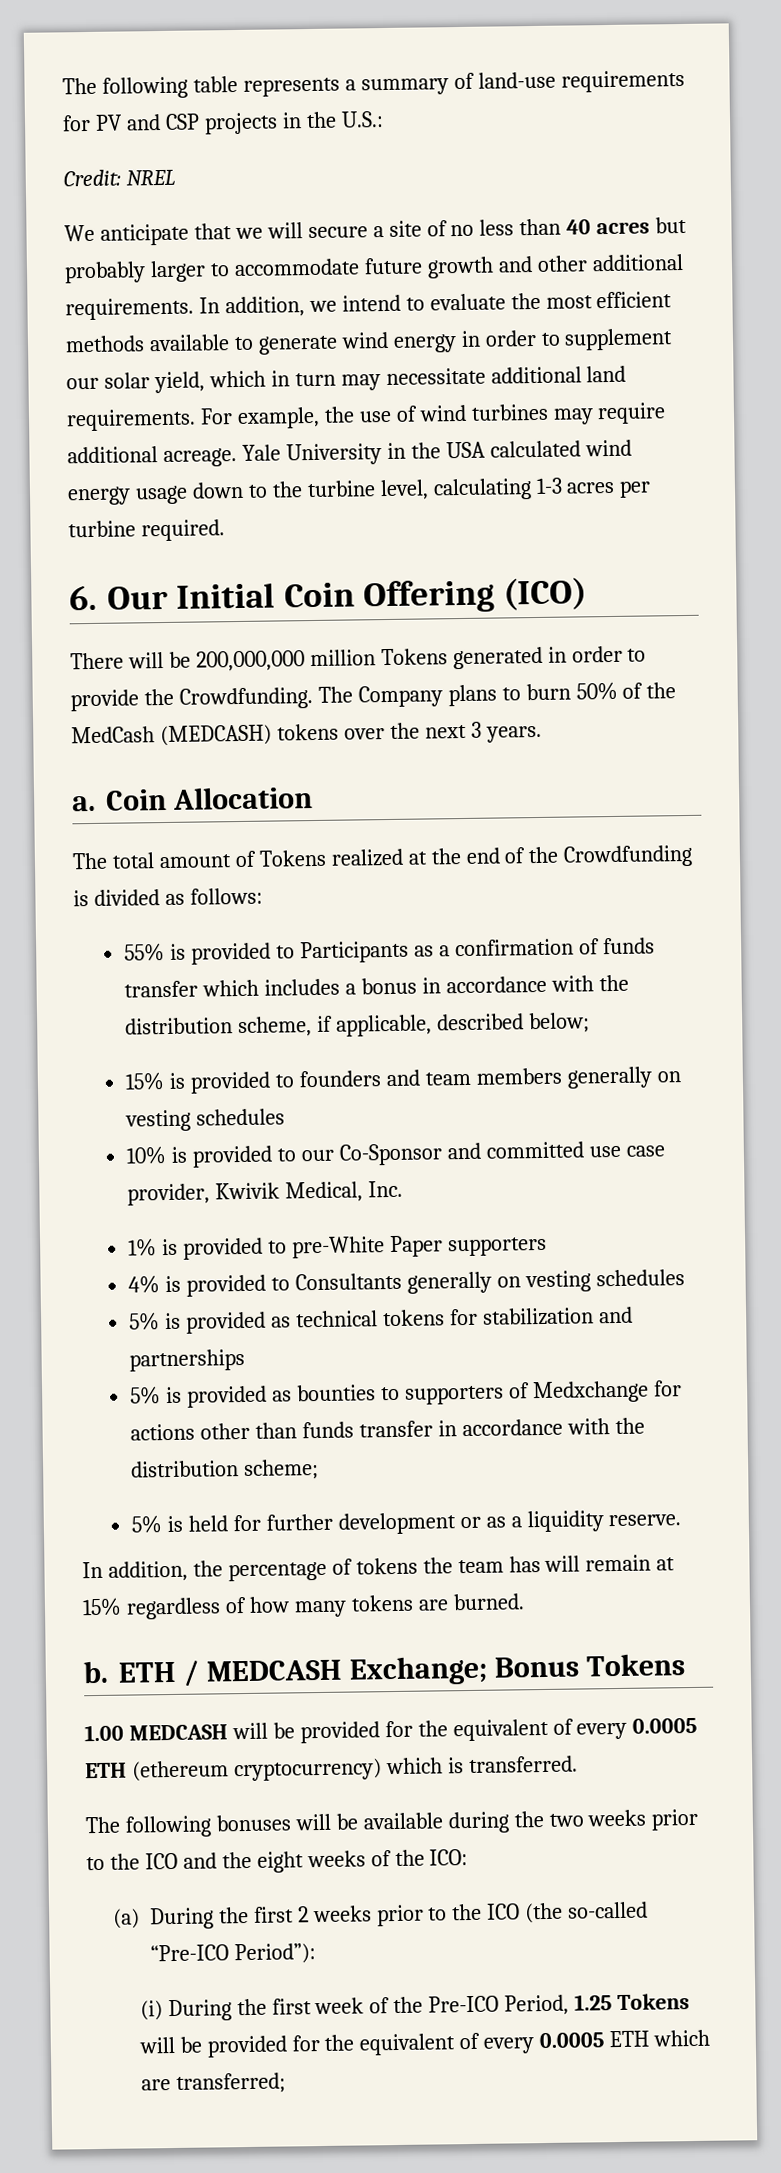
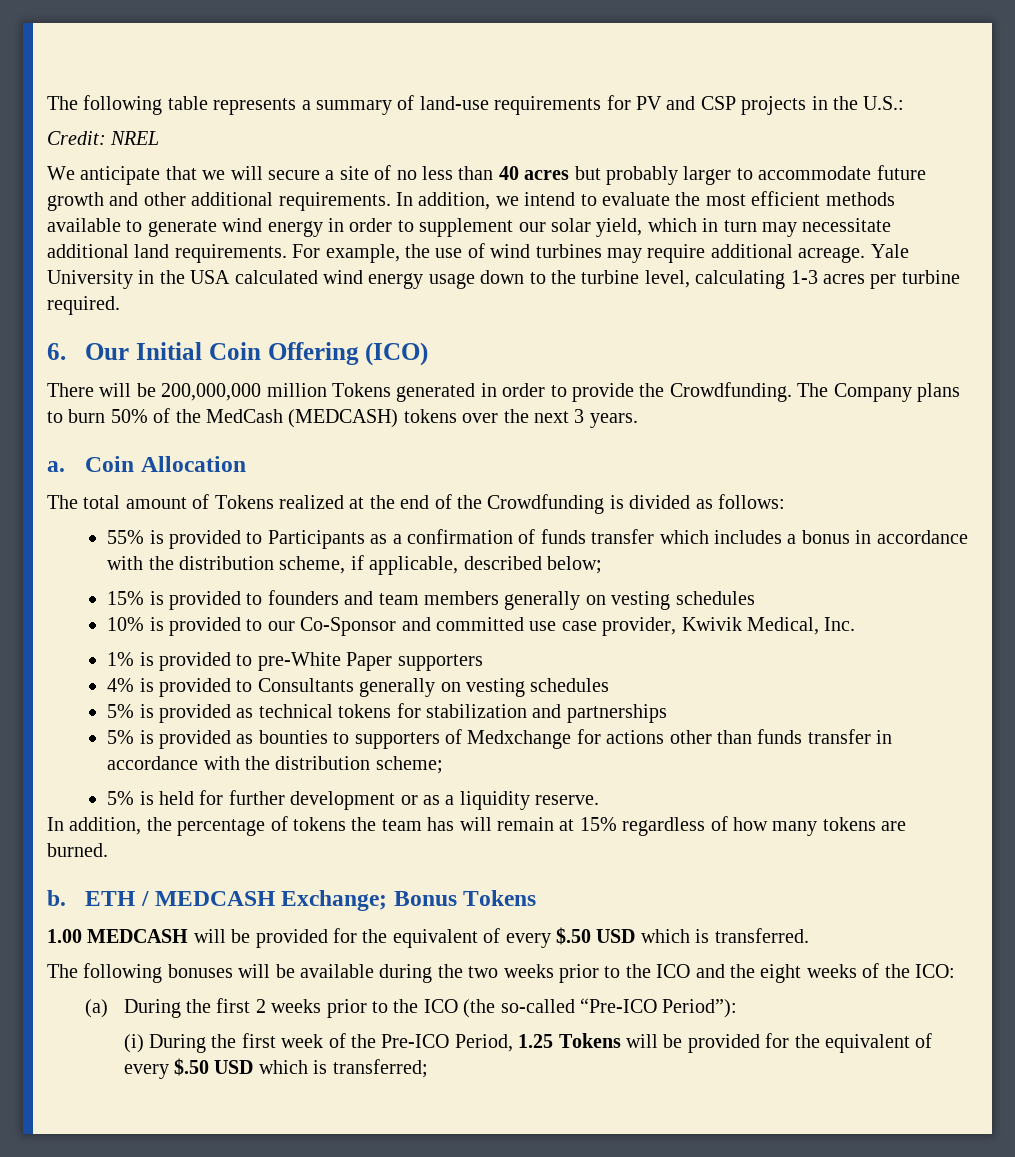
[632,1717,698,1734] [85,1758,382,1782] 0.0005 ETH (ethereum cryptocurrency) -> [555,927,636,945] $.50 USD
[539,2029,711,2049] [140,2079,171,2091] 0.0005 ETH which are -> [173,1058,328,1076] $.50 USD which is

